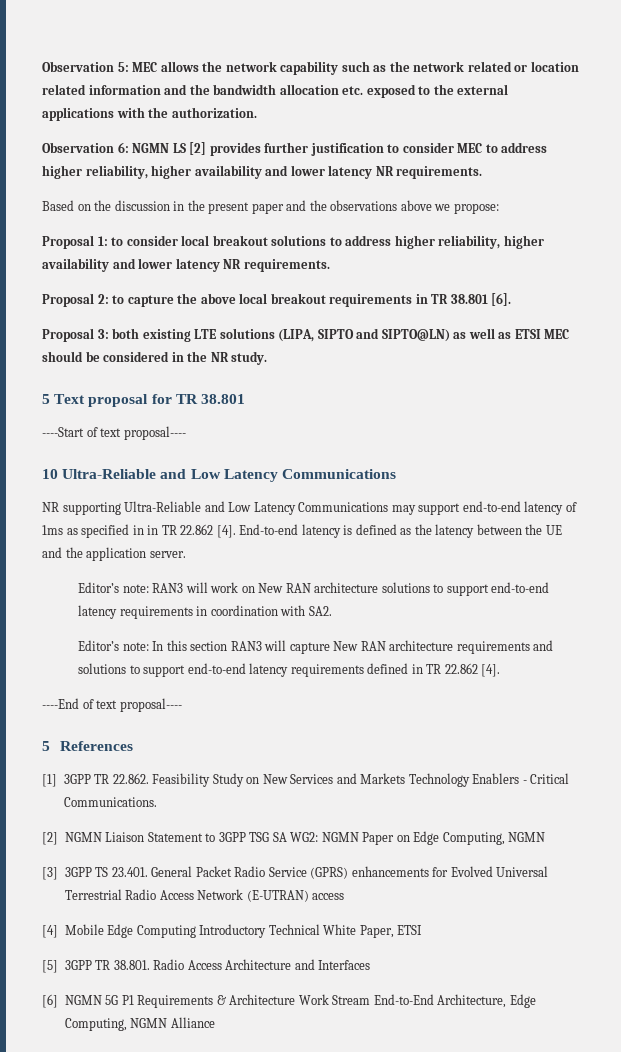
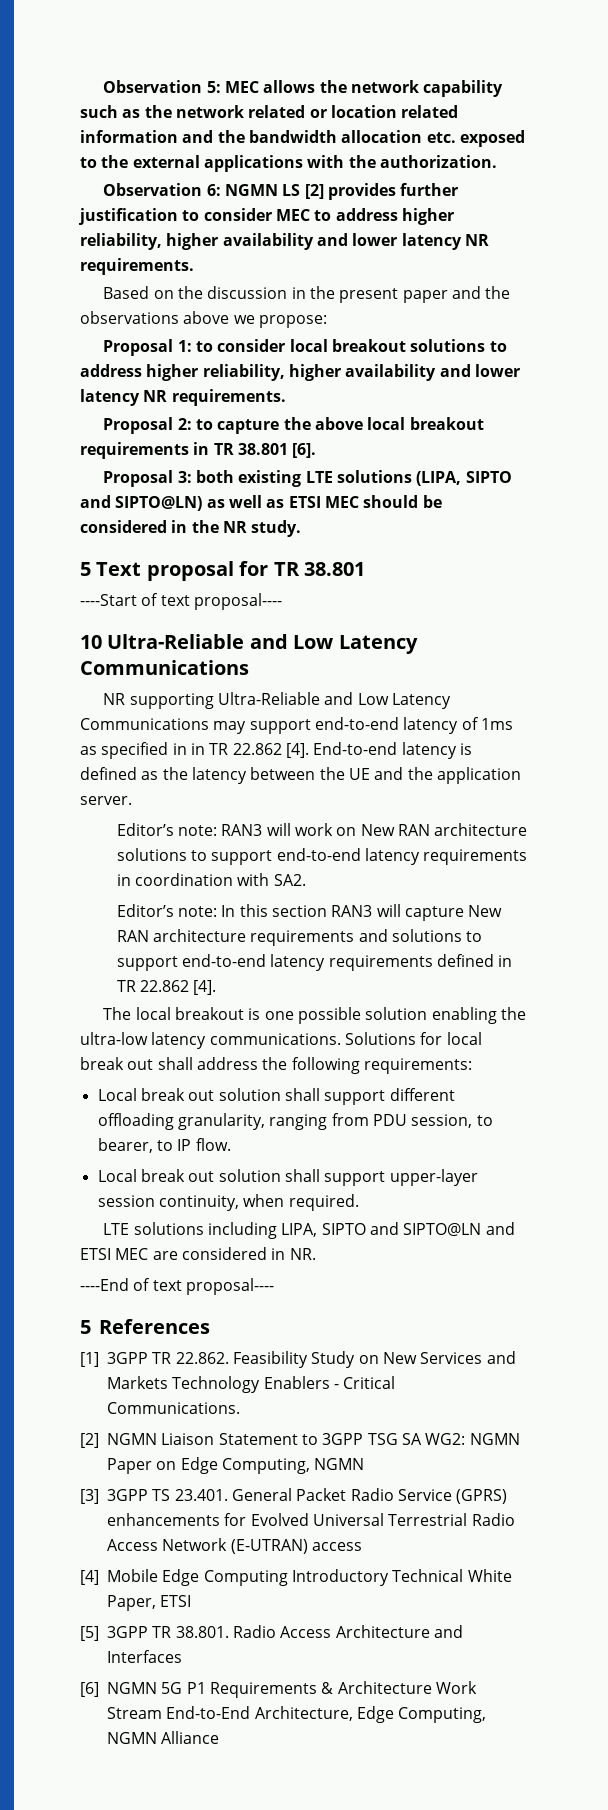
(501, 670) none -> [103,1007,526,1024] [80,1032,482,1049] [80,1057,472,1074] [97,1088,455,1105] [97,1113,493,1130] [97,1138,231,1153] [97,1169,478,1186] [97,1194,359,1211] [103,1222,515,1239] [80,1247,316,1260] // The local breakout is one possible solution enabling the ultra-low latency communications. Solutions for local break out shall address the following requirements: // Local break out solution shall support different offloading granularity, ranging from PDU session, to bearer, to IP flow. // Local break out solution shall support upper-layer session continuity, when required. // LTE solutions including LIPA, SIPTO and SIPTO@LN and ETSI MEC are considered in NR.

